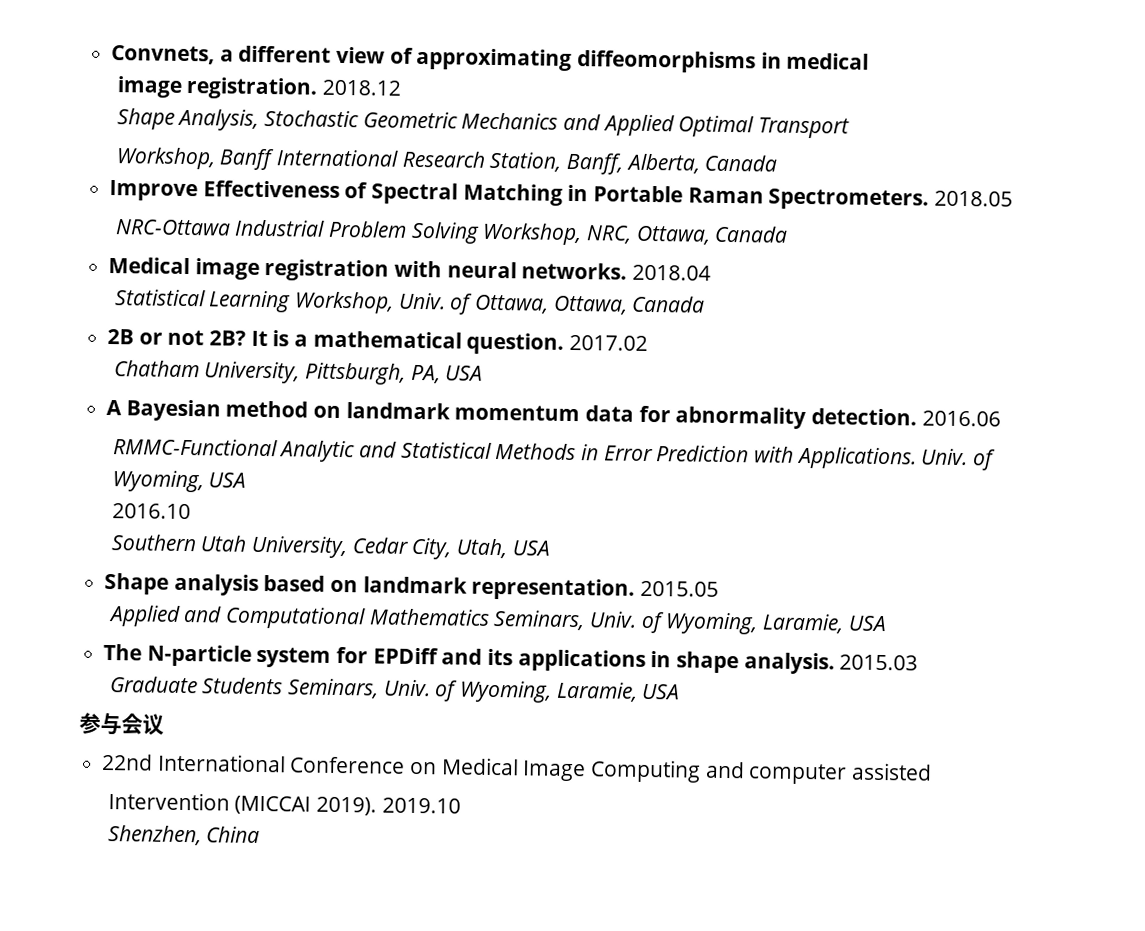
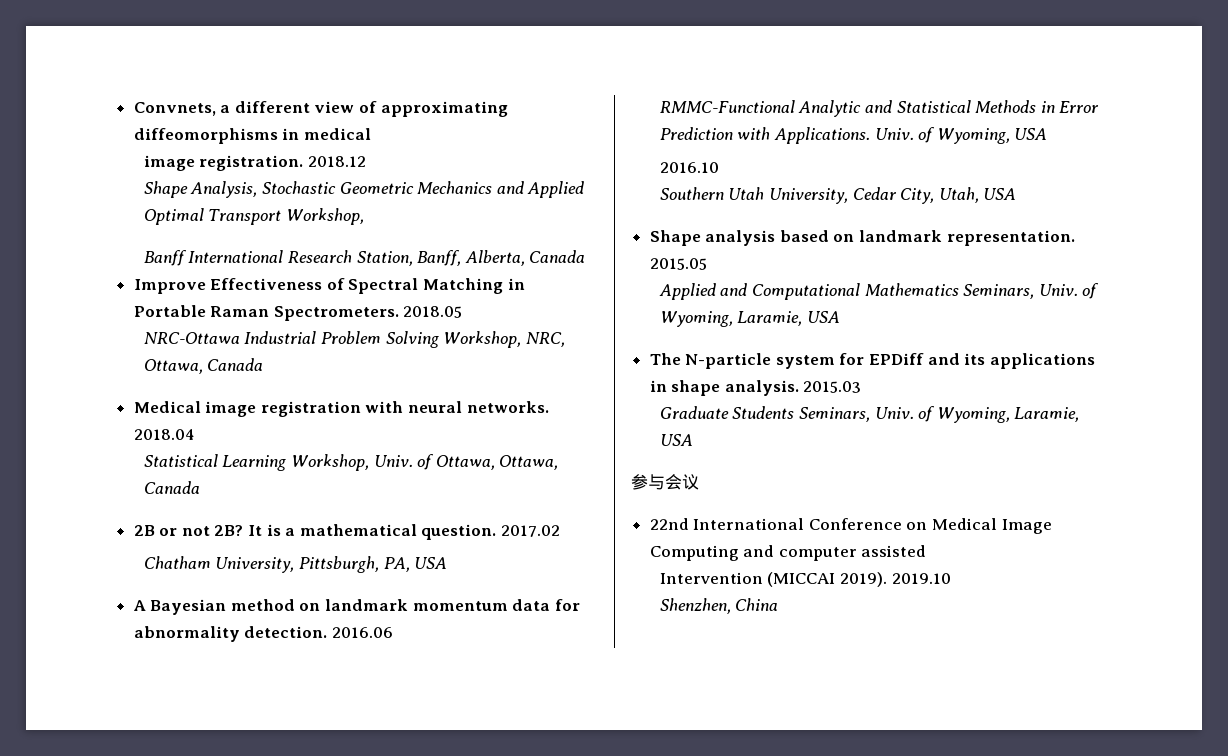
[115,147,216,170] // Workshop, -> [285,208,364,225] Workshop, //

